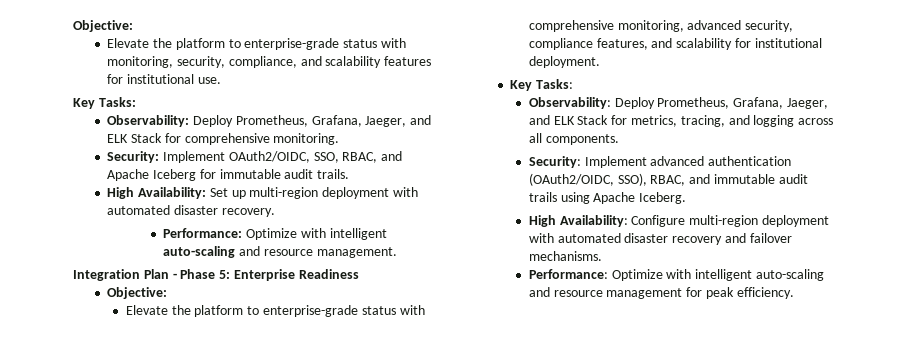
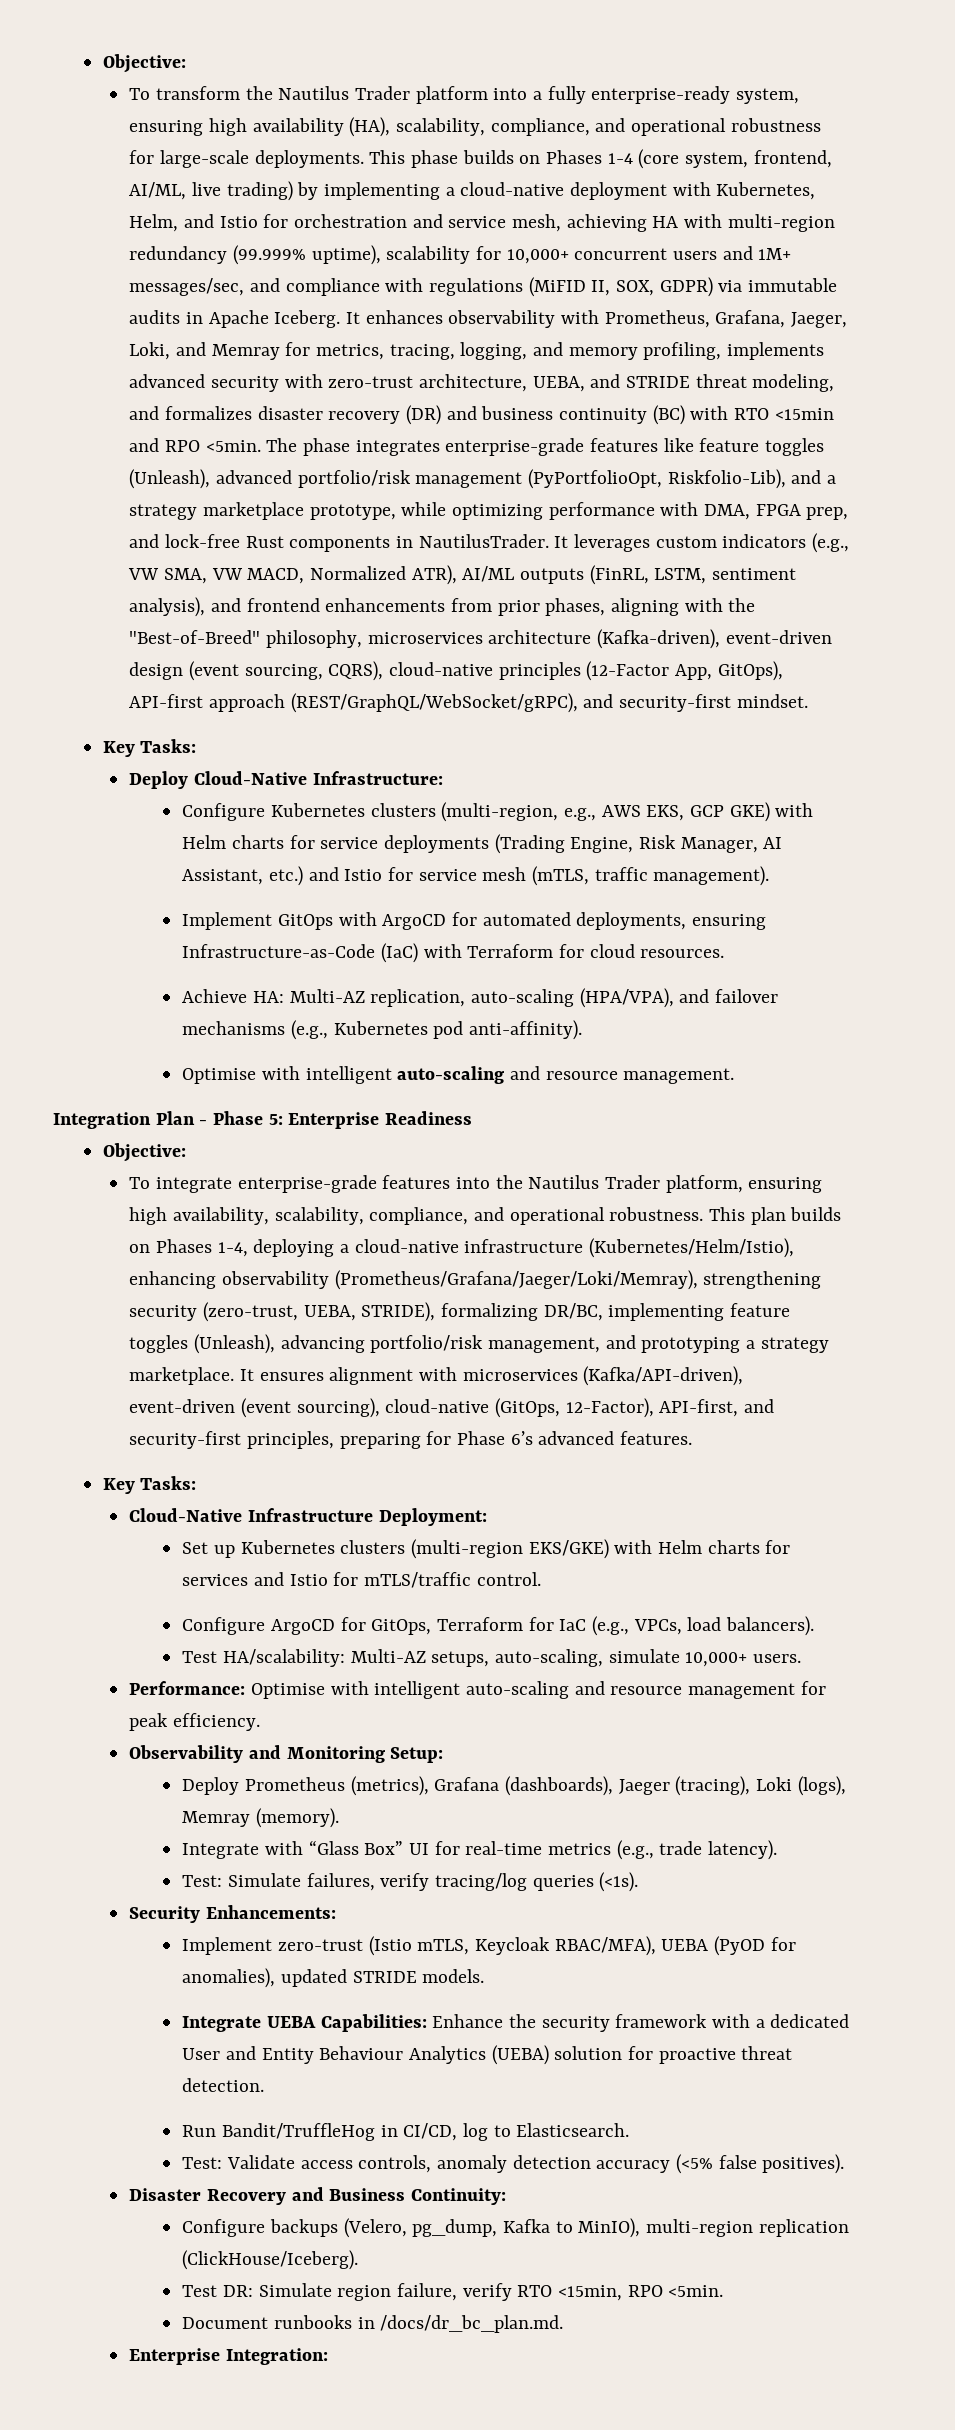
[73,20,133,32] [107,38,406,50] [107,56,432,68] [107,74,221,84] [73,97,136,109] [107,115,432,127] [107,133,340,145] [107,151,403,163] [107,169,350,181] [107,187,418,199] [107,205,275,217] [163,228,298,240] Objective: // Elevate the platform to enterprise-grade status with monitoring, security, compliance, and scalability features for institutional use. // Key Tasks: // Observability: Deploy Prometheus, Grafana, Jaeger, and ELK Stack for comprehensive monitoring. // Security: Implement OAuth2/OIDC, SSO, RBAC, and Apache Iceberg for immutable audit trails. // High Availability: Set up multi-region deployment with automated disaster recovery. // Performance: Optimize -> [102,54,186,73] [129,86,799,104] [129,117,821,137] [129,149,832,169] [129,181,816,201] [129,214,835,232] [129,245,792,265] [129,277,837,297] [129,310,847,328] [129,342,824,360] [129,374,835,392] [129,405,834,425] [129,438,824,456] [129,469,836,489] [129,502,849,520] [129,533,849,553] [128,565,796,585] [129,597,756,617] [129,629,832,649] [129,661,783,681] [129,693,808,713] [102,739,197,757] [129,771,443,789] [182,802,814,822] [182,834,783,854] [182,866,770,886] [182,912,767,930] [182,943,725,963] [182,988,779,1008] [182,1020,583,1040] [182,1068,257,1084] Objective: // To transform the Nautilus Trader platform into a fully enterprise-ready system, ensuring high availability (HA), scalability, compliance, and operational robustness for large-scale deployments. This phase builds on Phases 1-4 (core system, frontend, AI/ML, live trading) by implementing a cloud-native deployment with Kubernetes, Helm, and Istio for orchestration and service mesh, achieving HA with multi-region redundancy (99.999% uptime), scalability for 10,000+ concurrent users and 1M+ messages/sec, and compliance with regulations (MiFID II, SOX, GDPR) via immutable audits in Apache Iceberg. It enhances observability with Prometheus, Grafana, Jaeger, Loki, and Memray for metrics, tracing, logging, and memory profiling, implements advanced security with zero-trust architecture, UEBA, and STRIDE threat modeling, and formalizes disaster recovery (DR) and business continuity (BC) with RTO <15min and RPO <5min. The phase integrates enterprise-grade features like feature toggles (Unleash), advanced portfolio/risk management (PyPortfolioOpt, Riskfolio-Lib), and a strategy marketplace prototype, while optimizing performance with DMA, FPGA prep, and lock-free Rust components in NautilusTrader. It leverages custom indicators (e.g., VW SMA, VW MACD, Normalized ATR), AI/ML outputs (FinRL, LSTM, sentiment analysis), and frontend enhancements from prior phases, aligning with the "Best-of-Breed" philosophy, microservices architecture (Kafka-driven), event-driven design (event sourcing, CQRS), cloud-native principles (12-Factor App, GitOps), API-first approach (REST/GraphQL/WebSocket/gRPC), and security-first mindset. // Key Tasks: // Deploy Cloud-Native Infrastructure: // Configure Kubernetes clusters (multi-region, e.g., AWS EKS, GCP GKE) with Helm charts for service deployments (Trading Engine, Risk Manager, AI Assistant, etc.) and Istio for service mesh (mTLS, traffic management). // Implement GitOps with ArgoCD for automated deployments, ensuring Infrastructure-as-Code (IaC) with Terraform for cloud resources. // Achieve HA: Multi-AZ replication, auto-scaling (HPA/VPA), and failover mechanisms (e.g., Kubernetes pod anti-affinity). // Optimise
[125,305,425,317] [528,20,794,32] [528,38,822,50] [528,56,600,68] [510,79,573,91] [528,97,829,109] [528,115,834,127] [528,133,619,145] [528,156,792,168] [528,173,808,186] [528,192,687,204] [528,215,830,227] [528,233,792,245] [528,251,602,261] [528,269,663,281] Elevate the platform to enterprise-grade status with comprehensive monitoring, advanced security, compliance features, and scalability for institutional deployment. // Key Tasks: // Observability: Deploy Prometheus, Grafana, Jaeger, and ELK Stack for metrics, tracing, and logging across all components. // Security: Implement advanced authentication (OAuth2/OIDC, SSO), RBAC, and immutable audit trails using Apache Iceberg. // High Availability: Configure multi-region deployment with automated disaster recovery and failover mechanisms. // Performance: Optimize -> [129,1175,823,1193] [129,1207,842,1225] [129,1238,794,1258] [129,1270,822,1290] [129,1302,790,1322] [129,1334,829,1354] [129,1366,744,1386] [129,1398,774,1418] [129,1431,692,1449] [102,1476,197,1494] [129,1508,487,1526] [182,1539,791,1559] [182,1572,541,1588] [182,1616,815,1636] [182,1649,802,1667] [129,1681,325,1699] To integrate enterprise-grade features into the Nautilus Trader platform, ensuring high availability, scalability, compliance, and operational robustness. This plan builds on Phases 1-4, deploying a cloud-native infrastructure (Kubernetes/Helm/Istio), enhancing observability (Prometheus/Grafana/Jaeger/Loki/Memray), strengthening security (zero-trust, UEBA, STRIDE), formalizing DR/BC, implementing feature toggles (Unleash), advancing portfolio/risk management, and prototyping a strategy marketplace. It ensures alignment with microservices (Kafka/API-driven), event-driven (event sourcing), cloud-native (GitOps, 12-Factor), API-first, and security-first principles, preparing for Phase 6’s advanced features. // Key Tasks: // Cloud-Native Infrastructure Deployment: // Set up Kubernetes clusters (multi-region EKS/GKE) with Helm charts for services and Istio for mTLS/traffic control. // Configure ArgoCD for GitOps, Terraform for IaC (e.g., VPCs, load balancers). // Test HA/scalability: Multi-AZ setups, auto-scaling, simulate 10,000+ users. // Performance: Optimise
(794, 293) none -> [129,1745,444,1763] [182,1776,846,1796] [182,1808,340,1828] [182,1840,778,1860] [182,1872,639,1892] [129,1905,336,1923] [182,1936,796,1956] [182,1968,485,1988] [182,2014,850,2032] [182,2045,793,2065] [182,2078,265,2092] [182,2123,630,2141] [182,2154,845,2174] [129,2187,506,2205] [182,2218,849,2238] [182,2250,359,2270] [182,2283,724,2301] [182,2315,564,2333] [129,2348,328,2365] // Observability and Monitoring Setup: // Deploy Prometheus (metrics), Grafana (dashboards), Jaeger (tracing), Loki (logs), Memray (memory). // Integrate with “Glass Box” UI for real-time metrics (e.g., trade latency). // Test: Simulate failures, verify tracing/log queries (<1s). // Security Enhancements: // Implement zero-trust (Istio mTLS, Keycloak RBAC/MFA), UEBA (PyOD for anomalies), updated STRIDE models. // Integrate UEBA Capabilities: Enhance the security framework with a dedicated User and Entity Behaviour Analytics (UEBA) solution for proactive threat detection. // Run Bandit/TruffleHog in CI/CD, log to Elasticsearch. // Test: Validate access controls, anomaly detection accuracy (<5% false positives). // Disaster Recovery and Business Continuity: // Configure backups (Velero, pg_dump, Kafka to MinIO), multi-region replication (ClickHouse/Iceberg). // Test DR: Simulate region failure, verify RTO <15min, RPO <5min. // Document runbooks in /docs/dr_bc_plan.md. // Enterprise Integration:

